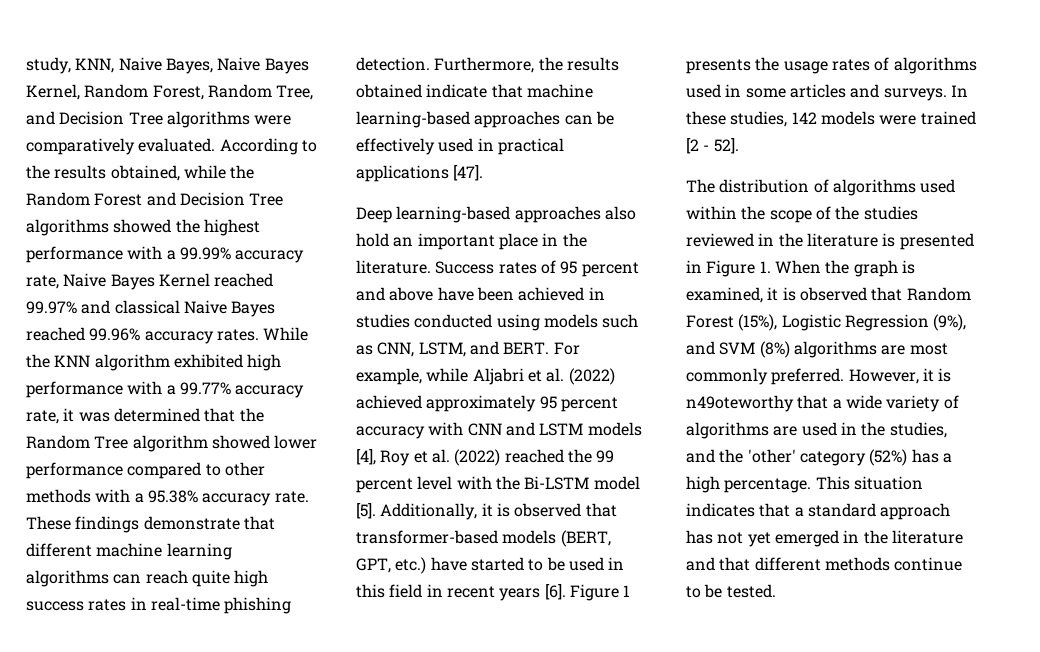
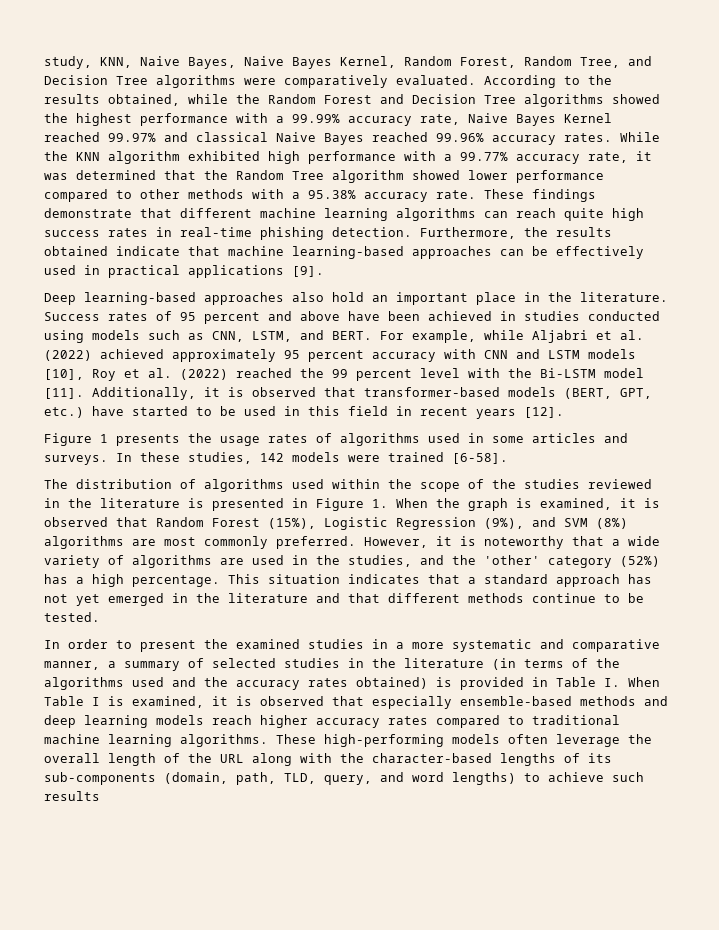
[453,165,484,181] [47]. -> [292,266,324,277] [9].
[356,449,376,465] [4], -> [44,369,84,380] [10],
[356,503,376,519] [5]. -> [44,388,84,399] [11].
[544,584,566,600] [6]. -> [524,407,564,418] [12]. //
[686,138,739,154] [2 - 52]. -> [452,453,508,464] [6-58].
[686,395,794,412] n49oteworthy -> [484,536,564,549] noteworthy
(776, 591) none -> [44,639,660,652] [44,658,620,671] [44,677,660,690] [44,696,668,709] [44,715,620,728] [44,734,652,747] [44,753,612,766] [44,772,644,785] [44,791,100,801] // In order to present the examined studies in a more systematic and comparative manner, a summary of selected studies in the literature (in terms of the algorithms used and the accuracy rates obtained) is provided in Table I. When Table I is examined, it is observed that especially ensemble-based methods and deep learning models reach higher accuracy rates compared to traditional machine learning algorithms. These high-performing models often leverage the overall length of the URL along with the character-based lengths of its sub-components (domain, path, TLD, query, and word lengths) to achieve such results

